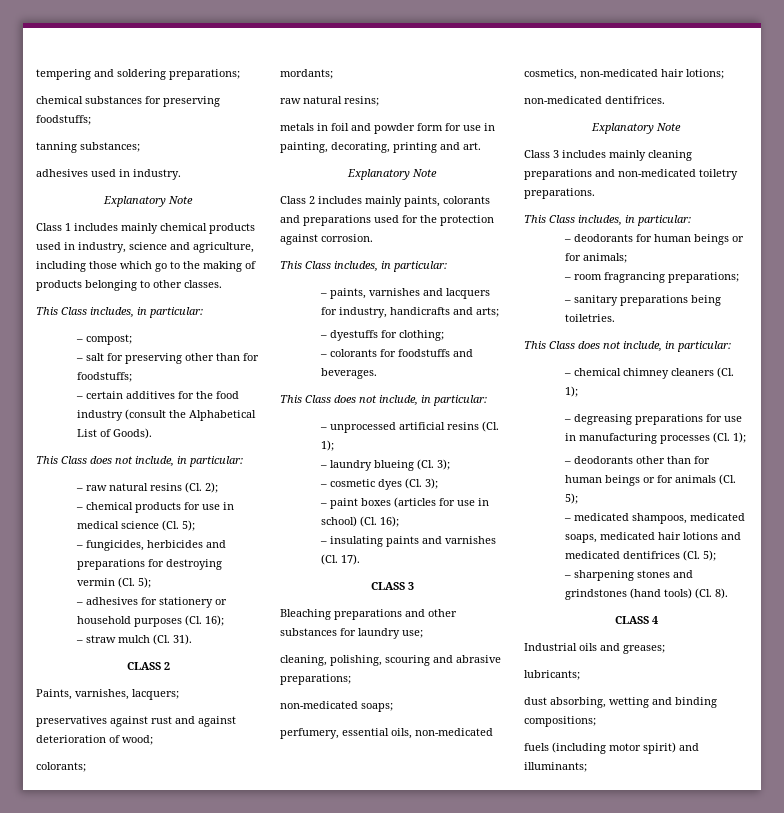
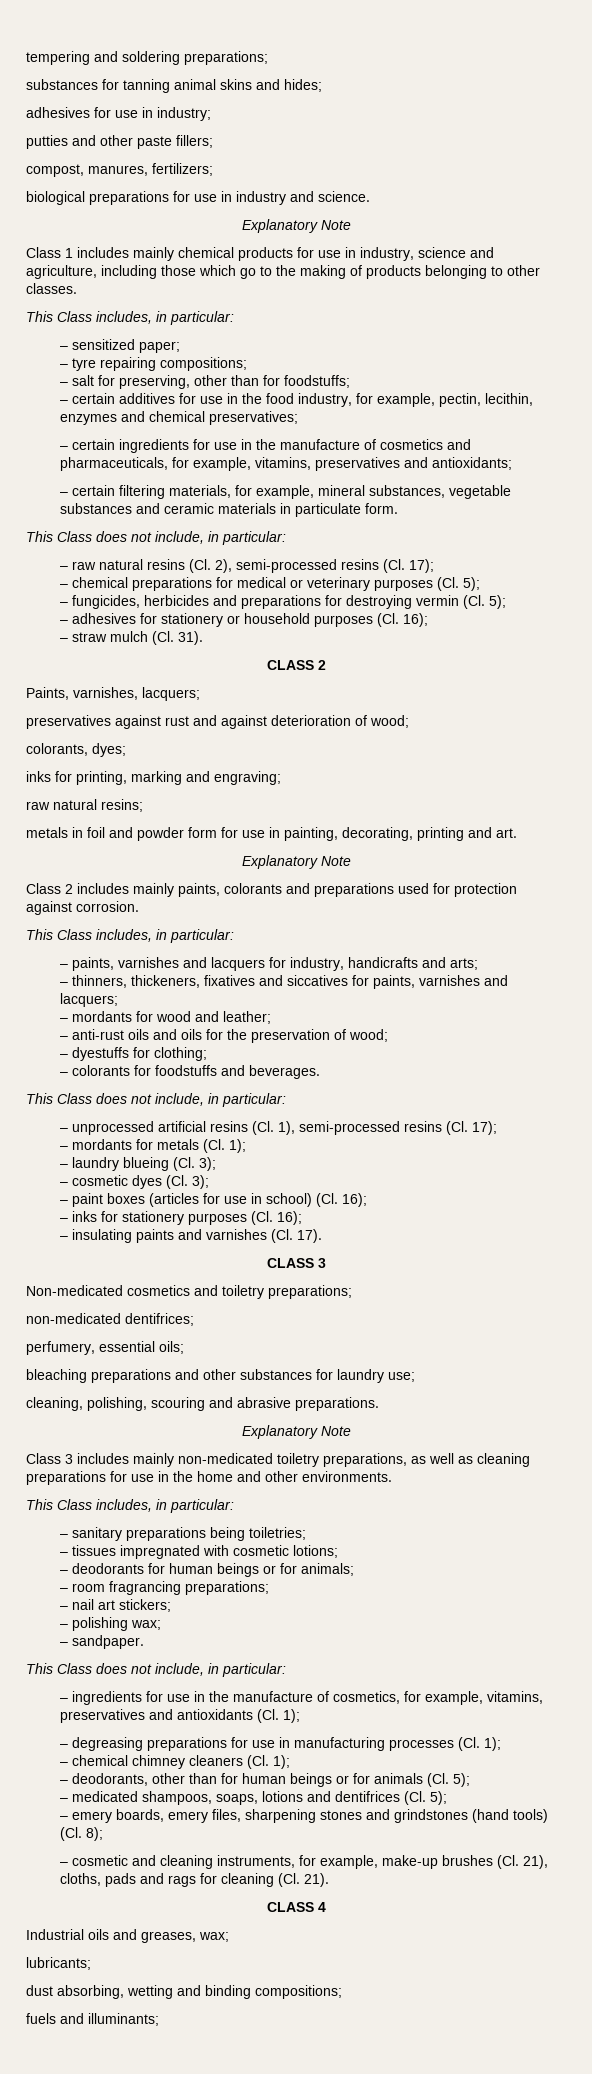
[36,96,220,107] [36,115,91,125] [36,142,140,153] [36,169,181,180] chemical substances for preserving foodstuffs; // tanning substances; // adhesives used in industry. -> [26,79,322,93] [26,107,211,121] [26,135,213,149] [26,163,213,177] [26,191,370,205] substances for tanning animal skins and hides; // adhesives for use in industry; // putties and other paste fillers; // compost, manures, fertilizers; // biological preparations for use in industry and science.
[36,242,61,250] used -> [297,247,341,258] for use
[86,334,133,345] compost; -> [71,339,180,353] [59,357,247,371] sensitized paper; // – tyre repairing compositions;
[125,353,183,364] preserving -> [118,375,190,389] preserving,
[196,391,240,399] [77,409,257,421] [77,428,153,439] the food industry (consult the Alphabetical List of Goods). -> [199,393,533,407] [59,411,298,425] [59,439,471,453] [59,457,512,471] [59,485,511,499] [59,503,398,517] use in the food industry, for example, pectin, lecithin, enzymes and chemical preservatives; // – certain ingredients for use in the manufacture of cosmetics and pharmaceuticals, for example, vitamins, preservatives and antioxidants; // – certain filtering materials, for example, mineral substances, vegetable substances and ceramic materials in particulate form.
[205,482,219,493] [76,502,235,513] [77,521,160,529] 2); // – chemical products for use in medical science -> [214,559,434,573] [59,577,433,591] 2), semi-processed resins (Cl. 17); // – chemical preparations for medical or veterinary purposes
[36,762,86,772] [280,69,333,79] colorants; // mordants; -> [26,743,126,757] [26,771,281,785] colorants, dyes; // inks for printing, marking and engraving;
[420,215,437,223] the -> (450, 888) none
(500, 312) none -> [59,975,508,989] [59,993,118,1007] [59,1011,271,1024] [59,1029,388,1043] // – thinners, thickeners, fixatives and siccatives for paints, varnishes and lacquers; // – mordants for wood and leather; // – anti-rust oils and oils for the preservation of wood;
(500, 426) none -> [277,1121,497,1135] [59,1139,225,1153] 1), semi-processed resins (Cl. 17); // – mordants for metals (Cl.
(400, 521) none -> [59,1211,302,1225] // – inks for stationery purposes (Cl. 16);
[280,609,331,620] Bleaching -> [26,1285,352,1299] [26,1313,194,1326] [26,1341,184,1355] [26,1369,87,1383] Non-medicated cosmetics and toiletry preparations; // non-medicated dentifrices; // perfumery, essential oils; // bleaching
[280,674,351,685] [280,701,393,712] [280,728,493,739] [524,69,724,80] [524,96,665,104] preparations; // non-medicated soaps; // perfumery, essential oils, non-medicated cosmetics, non-medicated hair lotions; // non-medicated dentifrices. -> [295,1397,379,1411] preparations.
[648,150,692,161] [524,169,738,180] [524,188,595,199] [524,215,691,226] cleaning preparations and non-medicated toiletry preparations. // This Class includes, in particular: -> [178,1453,530,1467] [26,1471,392,1485] [26,1499,234,1513] [59,1527,306,1541] [59,1545,338,1559] non-medicated toiletry preparations, as well as cleaning preparations for use in the home and other environments. // This Class includes, in particular: // – sanitary preparations being toiletries; // – tissues impregnated with cosmetic lotions;
[574,295,722,306] [565,314,616,322] [524,341,731,352] [564,368,715,379] sanitary preparations being toiletries. // This Class does not include, in particular: // – chemical chimney cleaners -> [71,1599,171,1612] [59,1617,161,1631] [59,1635,144,1649] [26,1663,286,1677] [59,1691,543,1705] [59,1709,253,1723] nail art stickers; // – polishing wax; // – sandpaper. // This Class does not include, in particular: // – ingredients for use in the manufacture of cosmetics, for example, vitamins, preservatives and antioxidants
[574,456,634,464] deodorants -> [71,1755,290,1769] [59,1773,148,1786] chemical chimney cleaners (Cl. 1); // – deodorants,
[690,513,746,521] [565,532,682,543] medicated soaps, medicated hair -> [215,1794,258,1805] soaps,
[565,551,621,559] medicated -> (331, 1796) none
(572, 576) none -> [71,1809,241,1823] emery boards, emery files,
[715,588,729,599] 8). -> [85,1827,103,1841] [59,1855,548,1869] [59,1873,329,1887] 8); // – cosmetic and cleaning instruments, for example, make-up brushes (Cl. 21), cloths, pads and rags for cleaning (Cl. 21).
[623,645,665,654] greases; -> [141,1931,229,1943] greases, wax;
[552,742,676,754] (including motor spirit) -> (56, 2018) none

